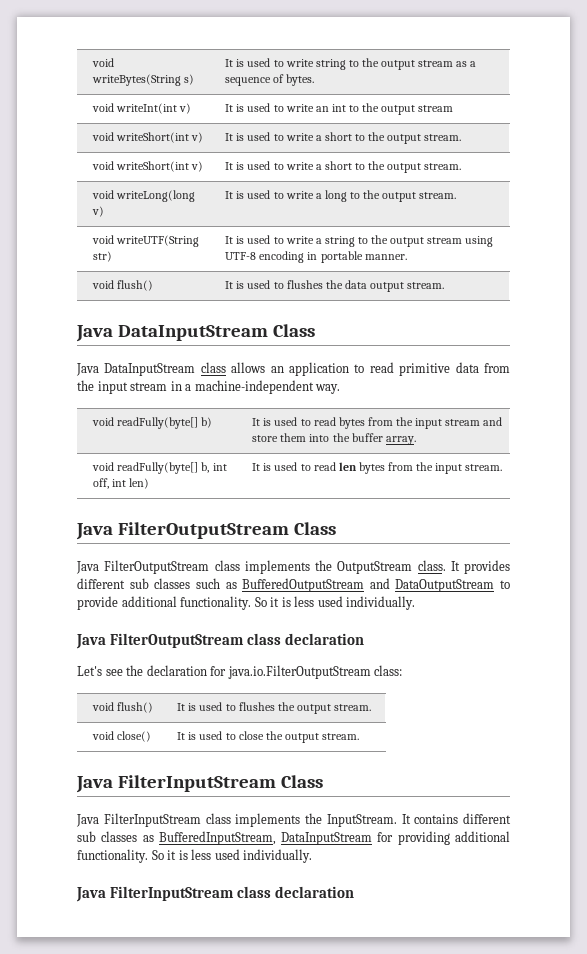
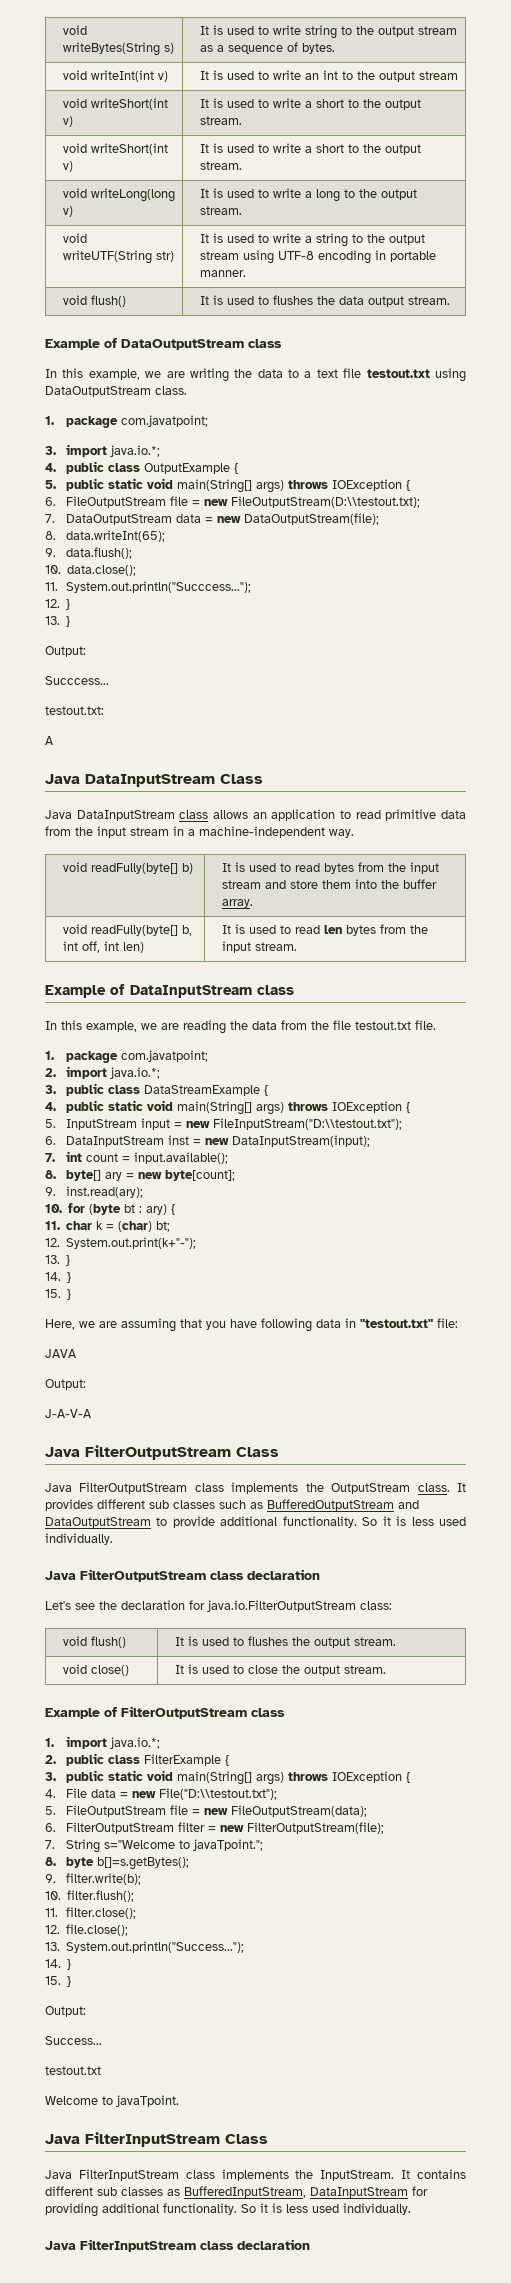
(445, 285) none -> [45,338,282,350] [45,368,466,382] [45,386,187,397] [45,415,209,428] [45,444,161,457] [45,461,239,474] [45,478,411,493] [45,496,421,508] [45,513,380,525] [45,530,166,542] [45,547,133,559] [45,565,137,576] [45,581,252,593] [45,599,71,610] [45,616,71,627] [45,646,86,657] [45,676,109,685] [45,706,104,715] [45,736,54,745] // Example of DataOutputStream class // In this example, we are writing the data to a text file testout.txt using DataOutputStream class. // 1. package com.javatpoint; // 3. import java.io.*; // 4. public class OutputExample { // 5. public static void main(String[] args) throws IOException { // 6. FileOutputStream file = new FileOutputStream(D:\\testout.txt); // 7. DataOutputStream data = new DataOutputStream(file); // 8. data.writeInt(65); // 9. data.flush(); // 10. data.close(); // 11. System.out.println("Succcess..."); // 12. } // 13. } // Output: // Succcess... // testout.txt: // A
(503, 467) none -> [45,984,294,998] [45,1020,436,1034] [45,1050,209,1063] [45,1066,161,1079] [45,1083,269,1096] [45,1100,411,1115] [45,1118,403,1130] [45,1135,371,1147] [45,1151,229,1164] [45,1170,236,1181] [45,1186,144,1198] [45,1203,176,1215] [45,1221,171,1232] [45,1237,197,1249] [45,1255,71,1266] [45,1272,72,1283] [45,1289,72,1300] [45,1318,458,1332] [45,1349,77,1358] [45,1379,86,1390] [45,1409,92,1418] // Example of DataInputStream class // In this example, we are reading the data from the file testout.txt file. // 1. package com.javatpoint; // 2. import java.io.*; // 3. public class DataStreamExample { // 4. public static void main(String[] args) throws IOException { // 5. InputStream input = new FileInputStream("D:\\testout.txt"); // 6. DataInputStream inst = new DataInputStream(input); // 7. int count = input.available(); // 8. byte[] ary = new byte[count]; // 9. inst.read(ary); // 10. for (byte bt : ary) { // 11. char k = (char) bt; // 12. System.out.print(k+"-"); // 13. } // 14. } // 15. } // Here, we are assuming that you have following data in "testout.txt" file: // JAVA // Output: // J-A-V-A
(359, 736) none -> [45,1706,285,1719] [45,1736,161,1749] [45,1753,230,1766] [45,1770,411,1785] [45,1788,278,1800] [45,1805,368,1817] [45,1822,385,1834] [45,1839,264,1853] [45,1857,190,1870] [45,1873,142,1885] [45,1890,135,1902] [45,1907,137,1919] [45,1924,129,1936] [45,1941,245,1953] [45,1959,72,1970] [45,1976,72,1987] [45,2006,86,2017] [45,2036,102,2045] [45,2066,101,2075] [45,2095,179,2107] // Example of FilterOutputStream class // 1. import java.io.*; // 2. public class FilterExample { // 3. public static void main(String[] args) throws IOException { // 4. File data = new File("D:\\testout.txt"); // 5. FileOutputStream file = new FileOutputStream(data); // 6. FilterOutputStream filter = new FilterOutputStream(file); // 7. String s="Welcome to javaTpoint."; // 8. byte b[]=s.getBytes(); // 9. filter.write(b); // 10. filter.flush(); // 11. filter.close(); // 12. file.close(); // 13. System.out.println("Success..."); // 14. } // 15. } // Output: // Success... // testout.txt // Welcome to javaTpoint.

